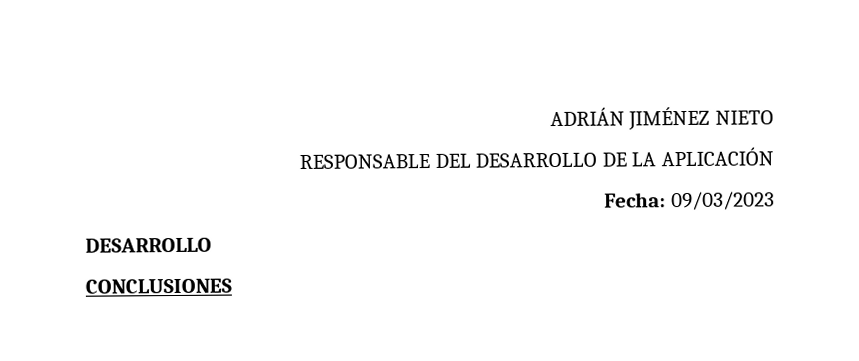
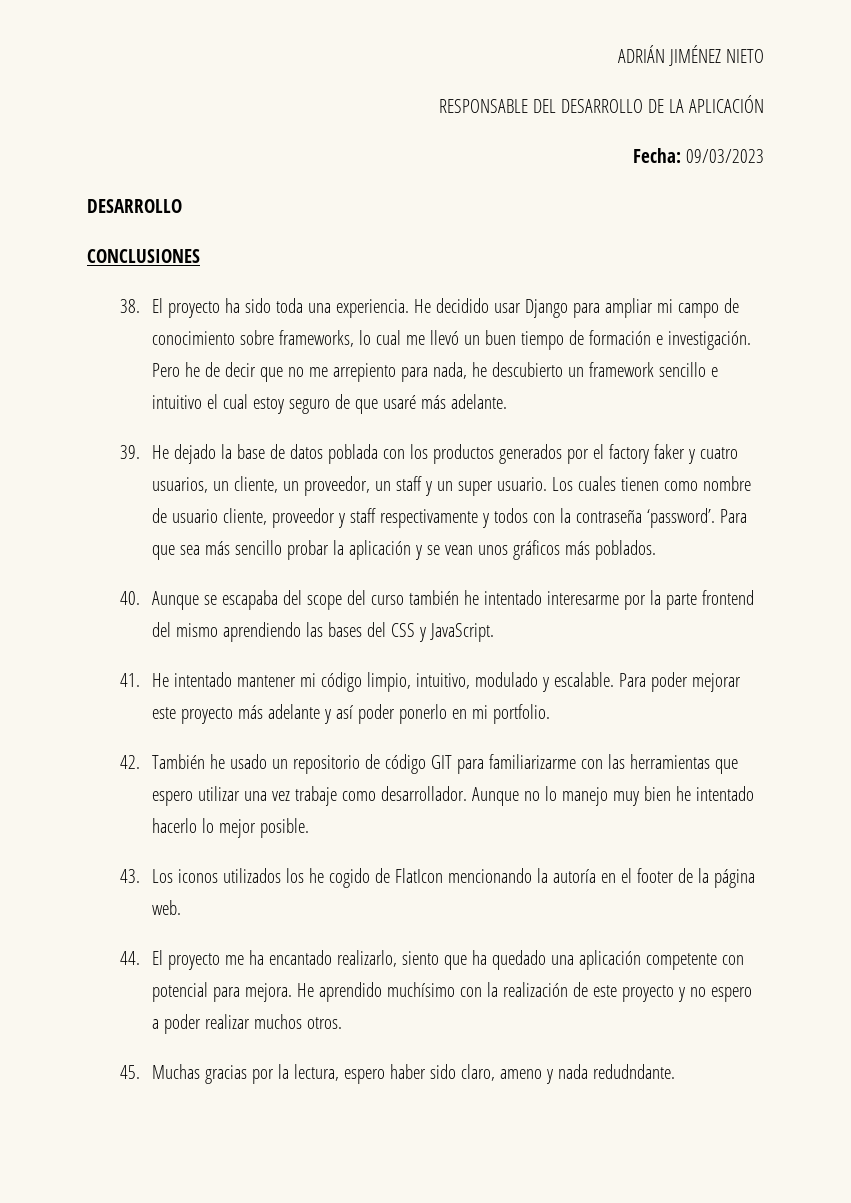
(232, 286) none -> [119,298,740,318] [152,330,752,350] [152,362,719,382] [152,394,508,414] [119,444,739,464] [152,476,752,496] [152,508,748,528] [152,540,657,560] [119,590,755,610] [152,622,495,642] [119,672,742,692] [152,704,551,724] [119,754,739,774] [152,786,755,806] [152,818,310,838] [119,868,756,888] [152,900,182,915] [119,950,745,970] [152,982,753,1002] [152,1014,343,1034] [119,1064,676,1084] // 38. El proyecto ha sido toda una experiencia. He decidido usar Django para ampliar mi campo de conocimiento sobre frameworks, lo cual me llevó un buen tiempo de formación e investigación. Pero he de decir que no me arrepiento para nada, he descubierto un framework sencillo e intuitivo el cual estoy seguro de que usaré más adelante. // 39. He dejado la base de datos poblada con los productos generados por el factory faker y cuatro usuarios, un cliente, un proveedor, un staff y un super usuario. Los cuales tienen como nombre de usuario cliente, proveedor y staff respectivamente y todos con la contraseña ‘password’. Para que sea más sencillo probar la aplicación y se vean unos gráficos más poblados. // 40. Aunque se escapaba del scope del curso también he intentado interesarme por la parte frontend del mismo aprendiendo las bases del CSS y JavaScript. // 41. He intentado mantener mi código limpio, intuitivo, modulado y escalable. Para poder mejorar este proyecto más adelante y así poder ponerlo en mi portfolio. // 42. También he usado un repositorio de código GIT para familiarizarme con las herramientas que espero utilizar una vez trabaje como desarrollador. Aunque no lo manejo muy bien he intentado hacerlo lo mejor posible. // 43. Los iconos utilizados los he cogido de FlatIcon mencionando la autoría en el footer de la página web. // 44. El proyecto me ha encantado realizarlo, siento que ha quedado una aplicación competente con potencial para mejora. He aprendido muchísimo con la realización de este proyecto y no espero a poder realizar muchos otros. // 45. Muchas gracias por la lectura, espero haber sido claro, ameno y nada redudndante.

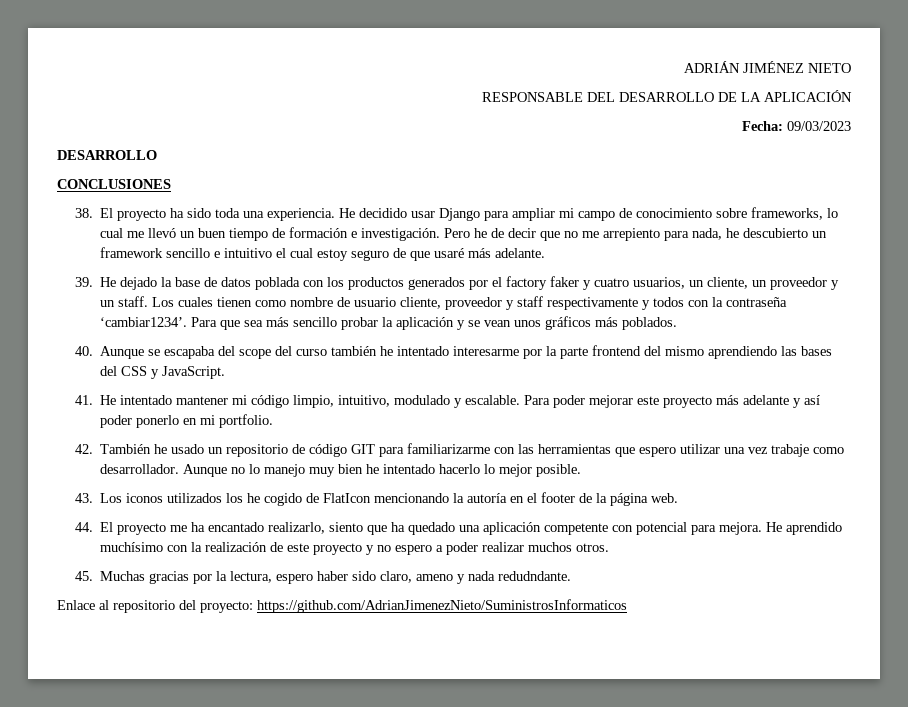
[304,476,548,496] proveedor, un staff y un super usuario. -> [770,277,840,290] [100,296,149,307] proveedor y un staff.
[647,508,716,528] ‘password’. -> [100,317,188,327] ‘cambiar1234’.
(676, 1071) none -> [57,599,627,613] // Enlace al repositorio del proyecto: https://github.com/AdrianJimenezNieto/SuministrosInformaticos

